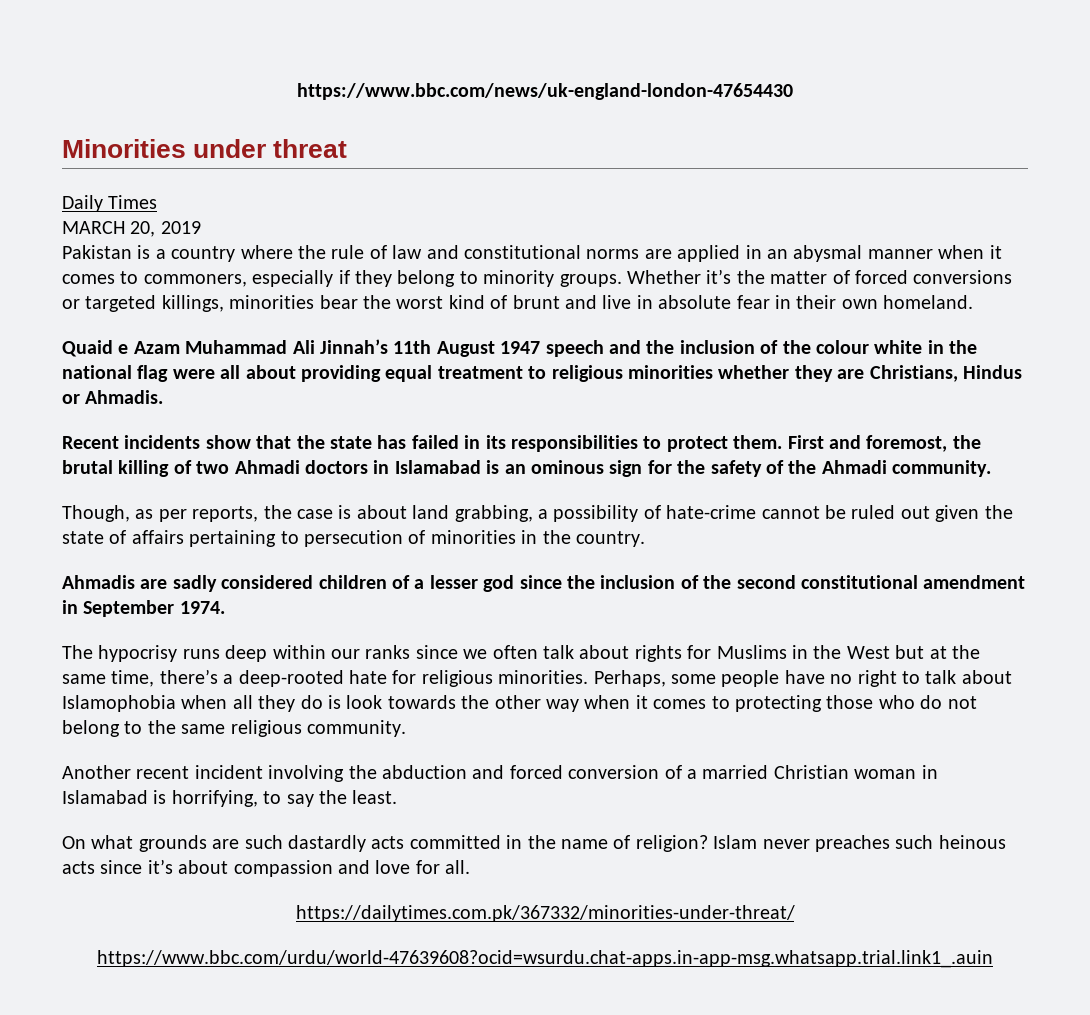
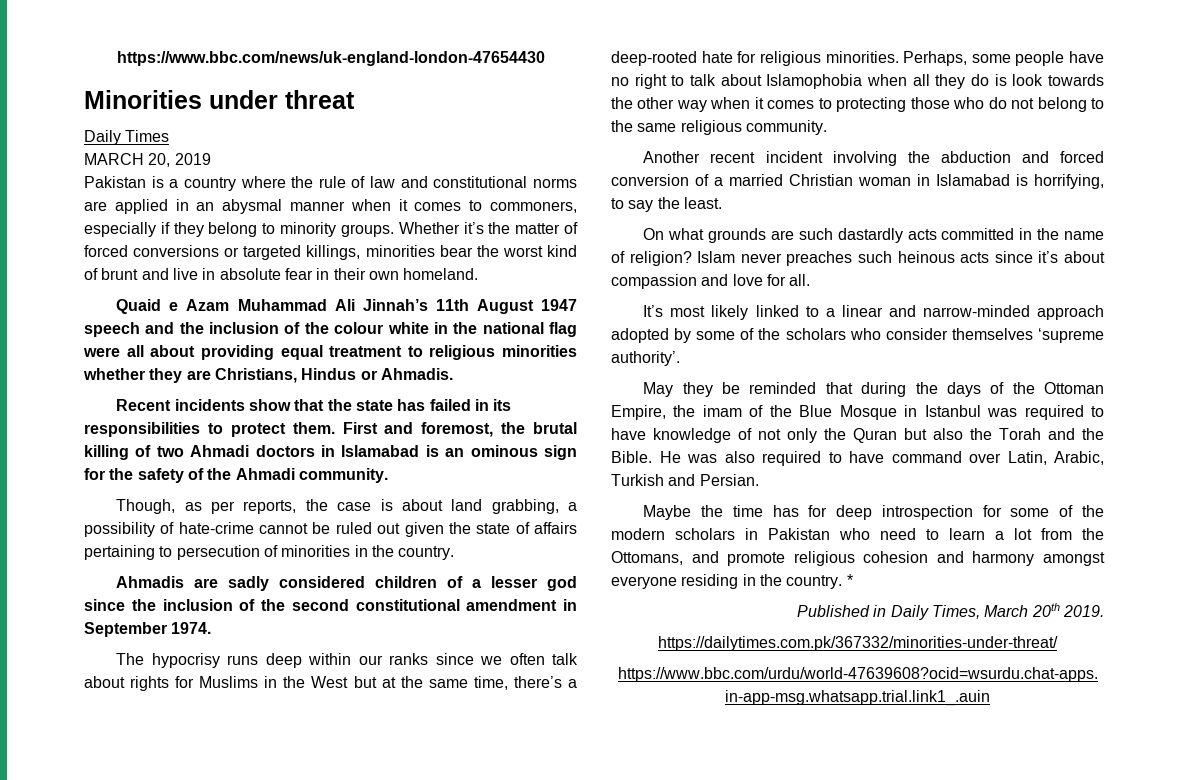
(471, 867) none -> [643,305,1104,320] [611,328,1104,343] [611,351,680,366] [643,382,1104,397] [611,405,1104,420] [611,428,1104,443] [611,451,1104,466] [611,474,759,486] [643,505,1104,520] [611,528,1104,540] [611,551,1105,566] [611,574,853,589] [797,603,1104,620] // It’s most likely linked to a linear and narrow-minded approach adopted by some of the scholars who consider themselves ‘supreme authority’. // May they be reminded that during the days of the Ottoman Empire, the imam of the Blue Mosque in Istanbul was required to have knowledge of not only the Quran but also the Torah and the Bible. He was also required to have command over Latin, Arabic, Turkish and Persian. // Maybe the time has for deep introspection for some of the modern scholars in Pakistan who need to learn a lot from the Ottomans, and promote religious cohesion and harmony amongst everyone residing in the country. * // Published in Daily Times, March 20th 2019.

